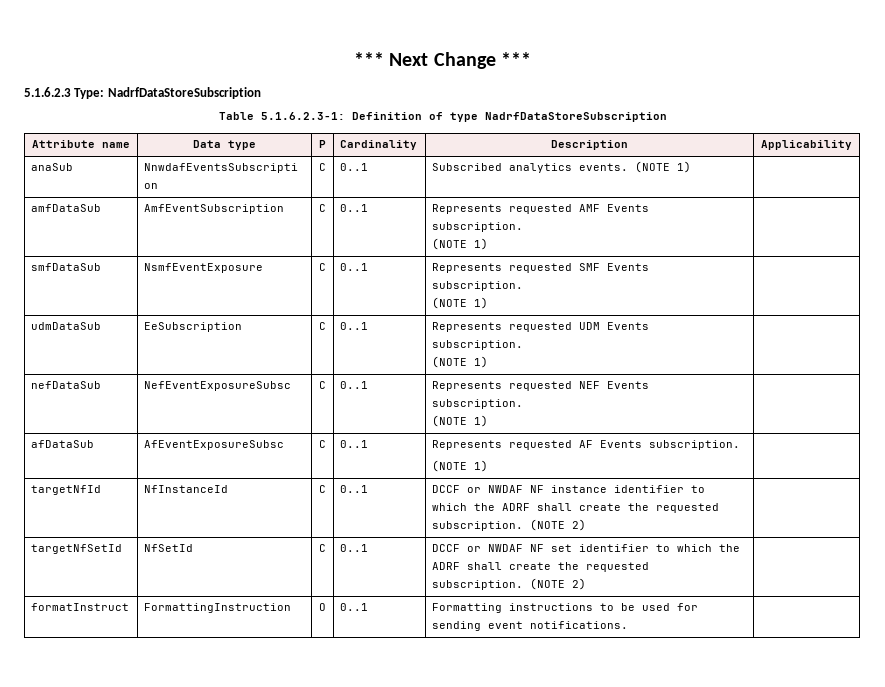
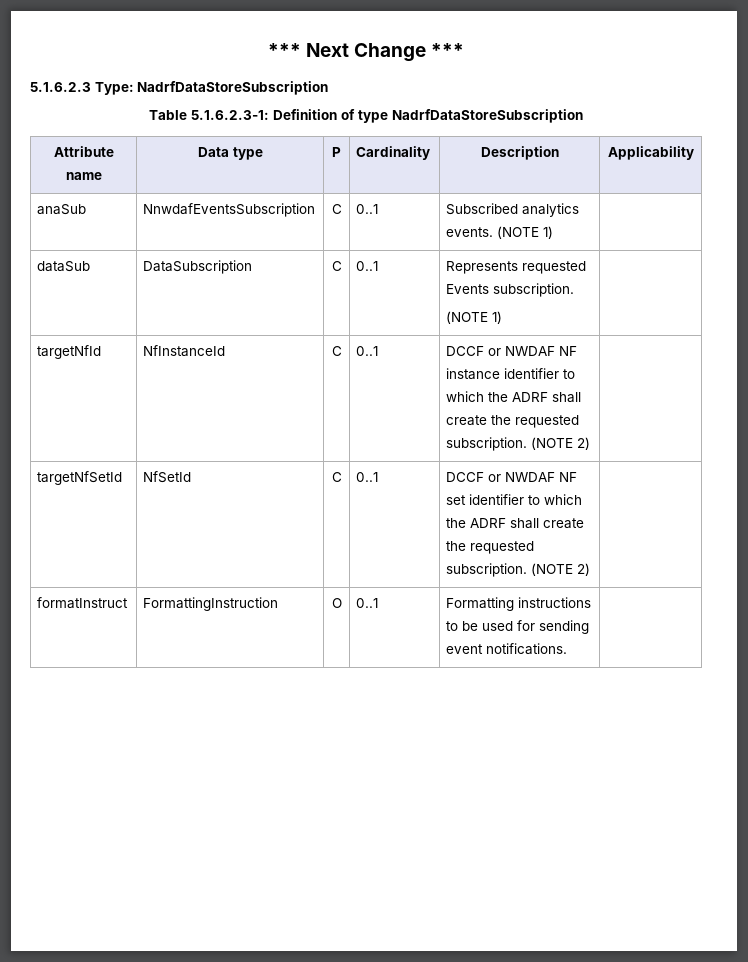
[31,204,102,212] [144,204,285,214] [319,204,326,212] [340,204,369,212] [432,204,650,214] [432,222,524,232] [432,238,489,250] [31,263,102,271] [144,263,264,273] [319,263,326,271] [340,263,369,271] [432,263,650,273] [432,281,524,291] [432,297,489,309] [31,322,102,330] [144,322,243,332] [319,322,326,330] [340,322,369,330] [432,322,650,332] [432,340,524,350] [432,356,489,368] [31,381,102,389] [144,381,292,391] [319,381,326,389] [340,381,369,389] [432,381,650,391] [432,399,524,409] [432,415,489,427] [31,440,95,448] [144,440,285,450] [319,440,326,448] [340,440,369,448] [432,440,594,450] amfDataSub | AmfEventSubscription | C | 0..1 | Represents requested AMF Events subscription. // (NOTE 1) | // smfDataSub | NsmfEventExposure | C | 0..1 | Represents requested SMF Events subscription. // (NOTE 1) | // udmDataSub | EeSubscription | C | 0..1 | Represents requested UDM Events subscription. // (NOTE 1) | // nefDataSub | NefEventExposureSubsc | C | 0..1 | Represents requested NEF Events subscription. // (NOTE 1) | // afDataSub | AfEventExposureSubsc | C | 0..1 | Represents requested AF -> [37,261,91,272] [143,260,253,274] [331,261,342,271] [356,261,379,271] [446,261,587,274] dataSub | DataSubscription | C | 0..1 | Represents requested

